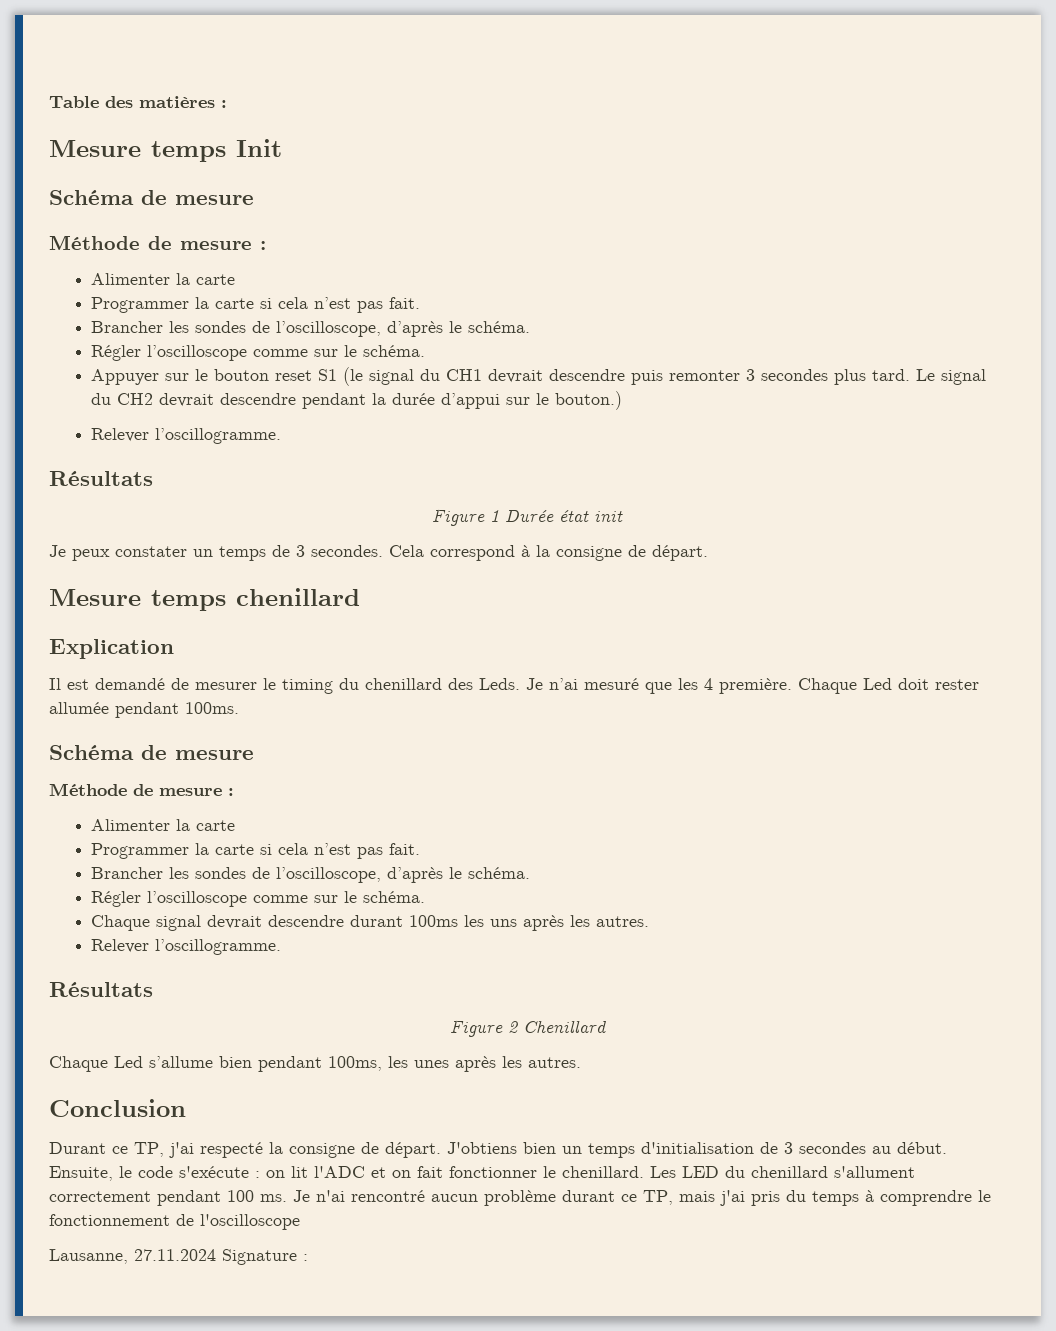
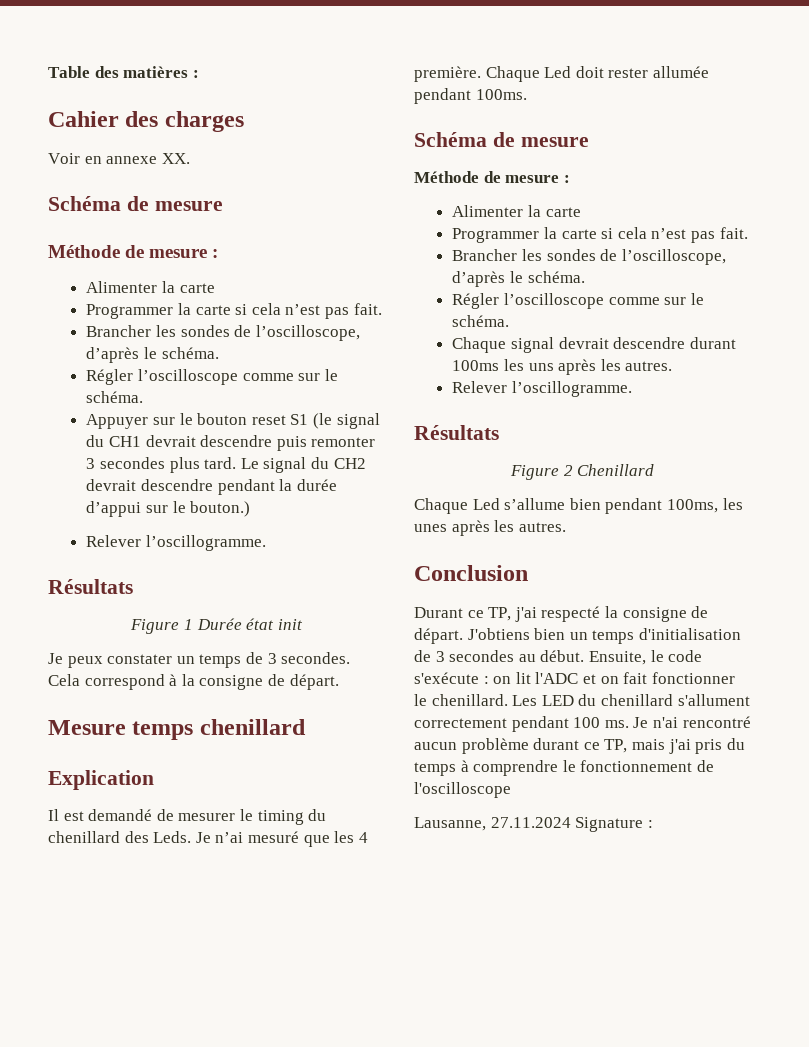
[49,139,282,162] Mesure temps Init -> [48,111,244,132] [48,153,190,164] Cahier des charges // Voir en annexe XX.

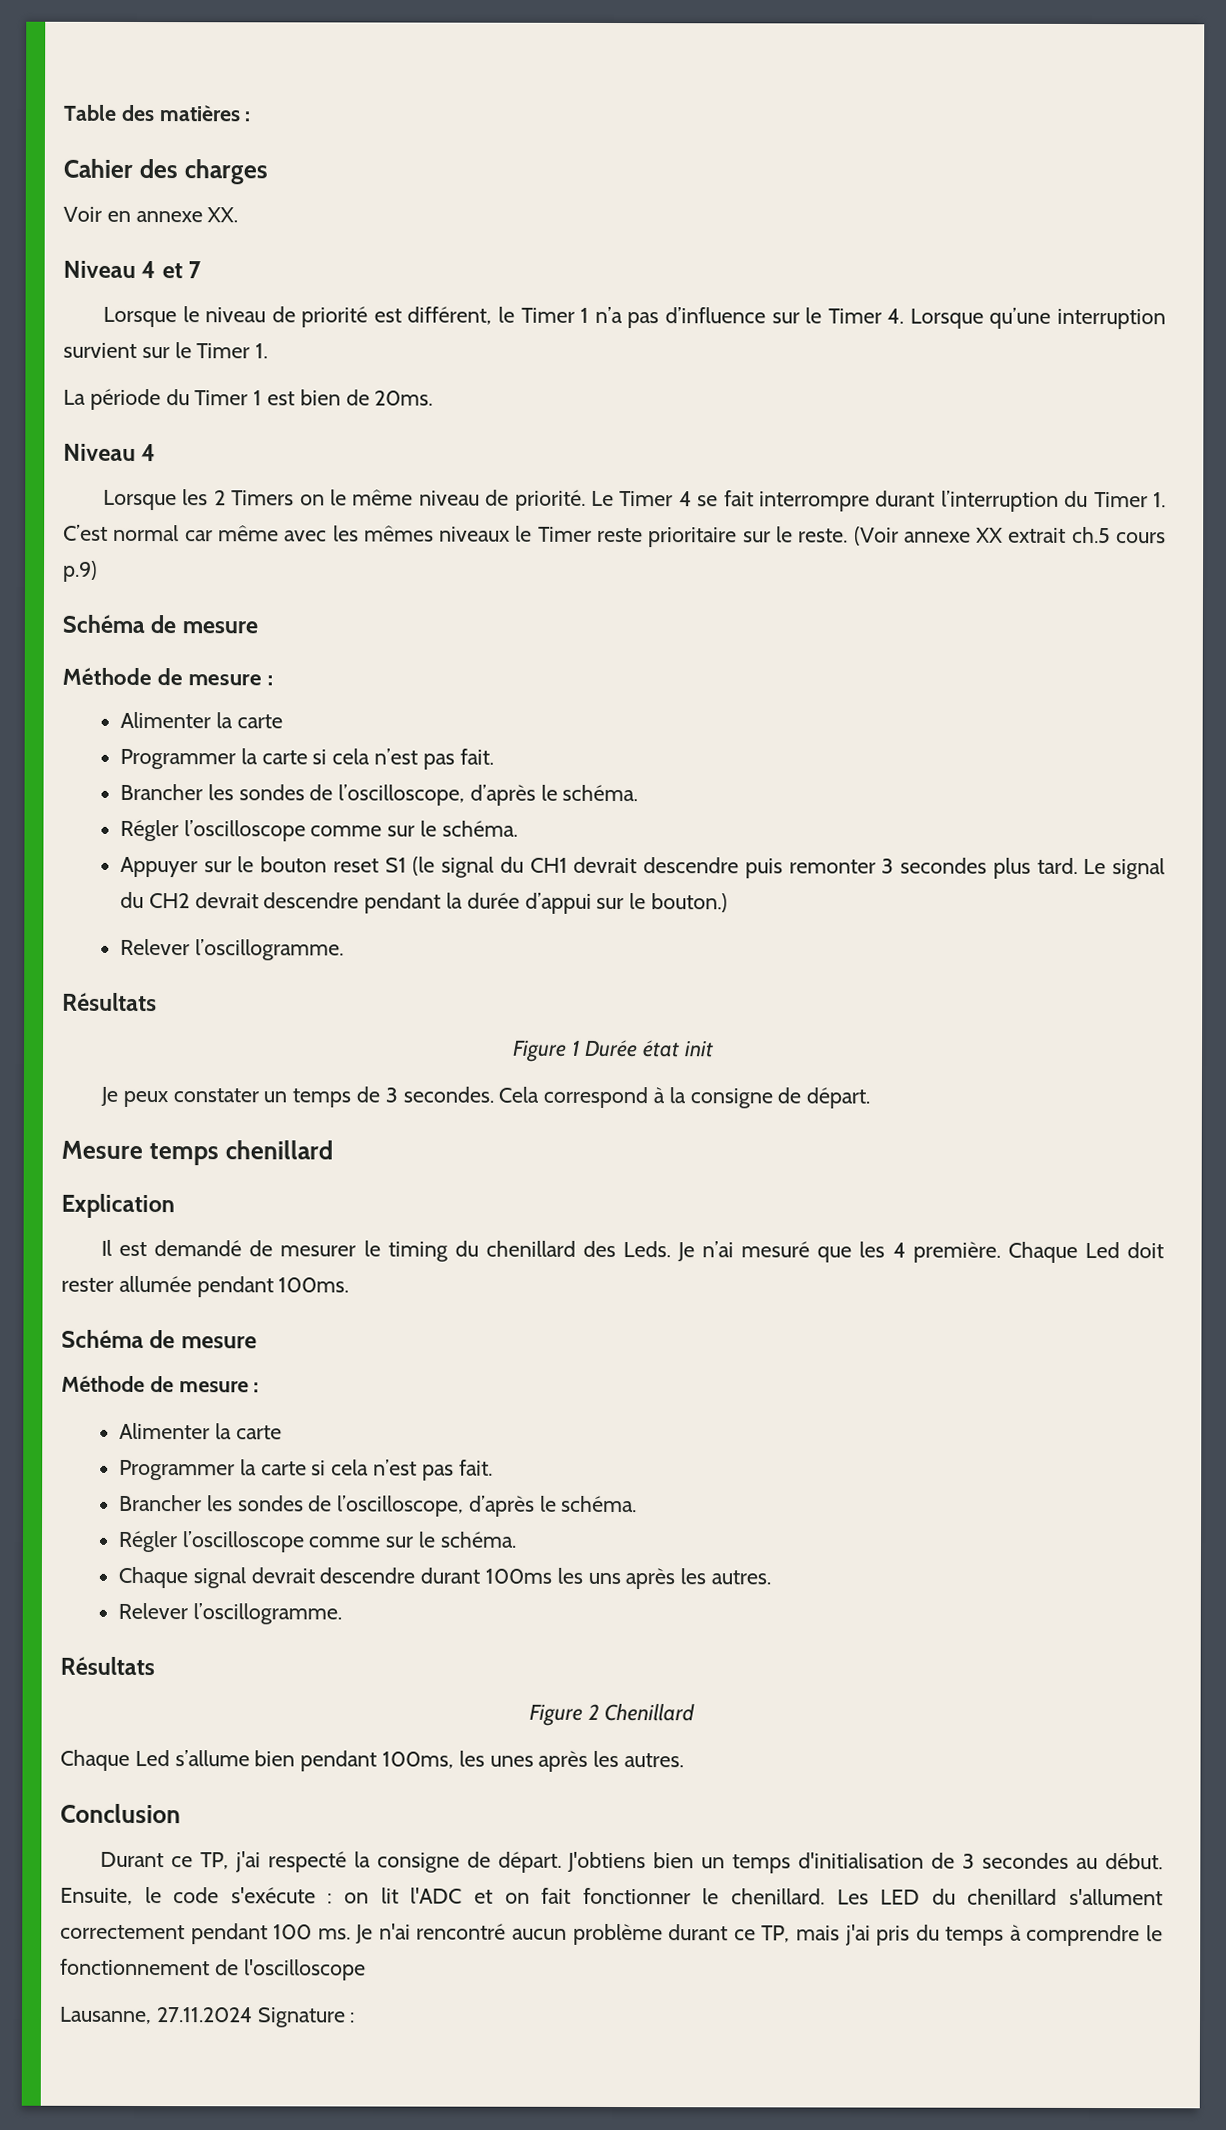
(190, 158) none -> [63,260,202,279] [102,306,1166,330] [63,342,269,359] [63,388,434,411] [63,443,157,462] [102,489,1166,512] [63,524,1166,548] [63,560,98,582] // Niveau 4 et 7 // Lorsque le niveau de priorité est différent, le Timer 1 n’a pas d’influence sur le Timer 4. Lorsque qu’une interruption survient sur le Timer 1. // La période du Timer 1 est bien de 20ms. // Niveau 4 // Lorsque les 2 Timers on le même niveau de priorité. Le Timer 4 se fait interrompre durant l’interruption du Timer 1. C’est normal car même avec les mêmes niveaux le Timer reste prioritaire sur le reste. (Voir annexe XX extrait ch.5 cours p.9)

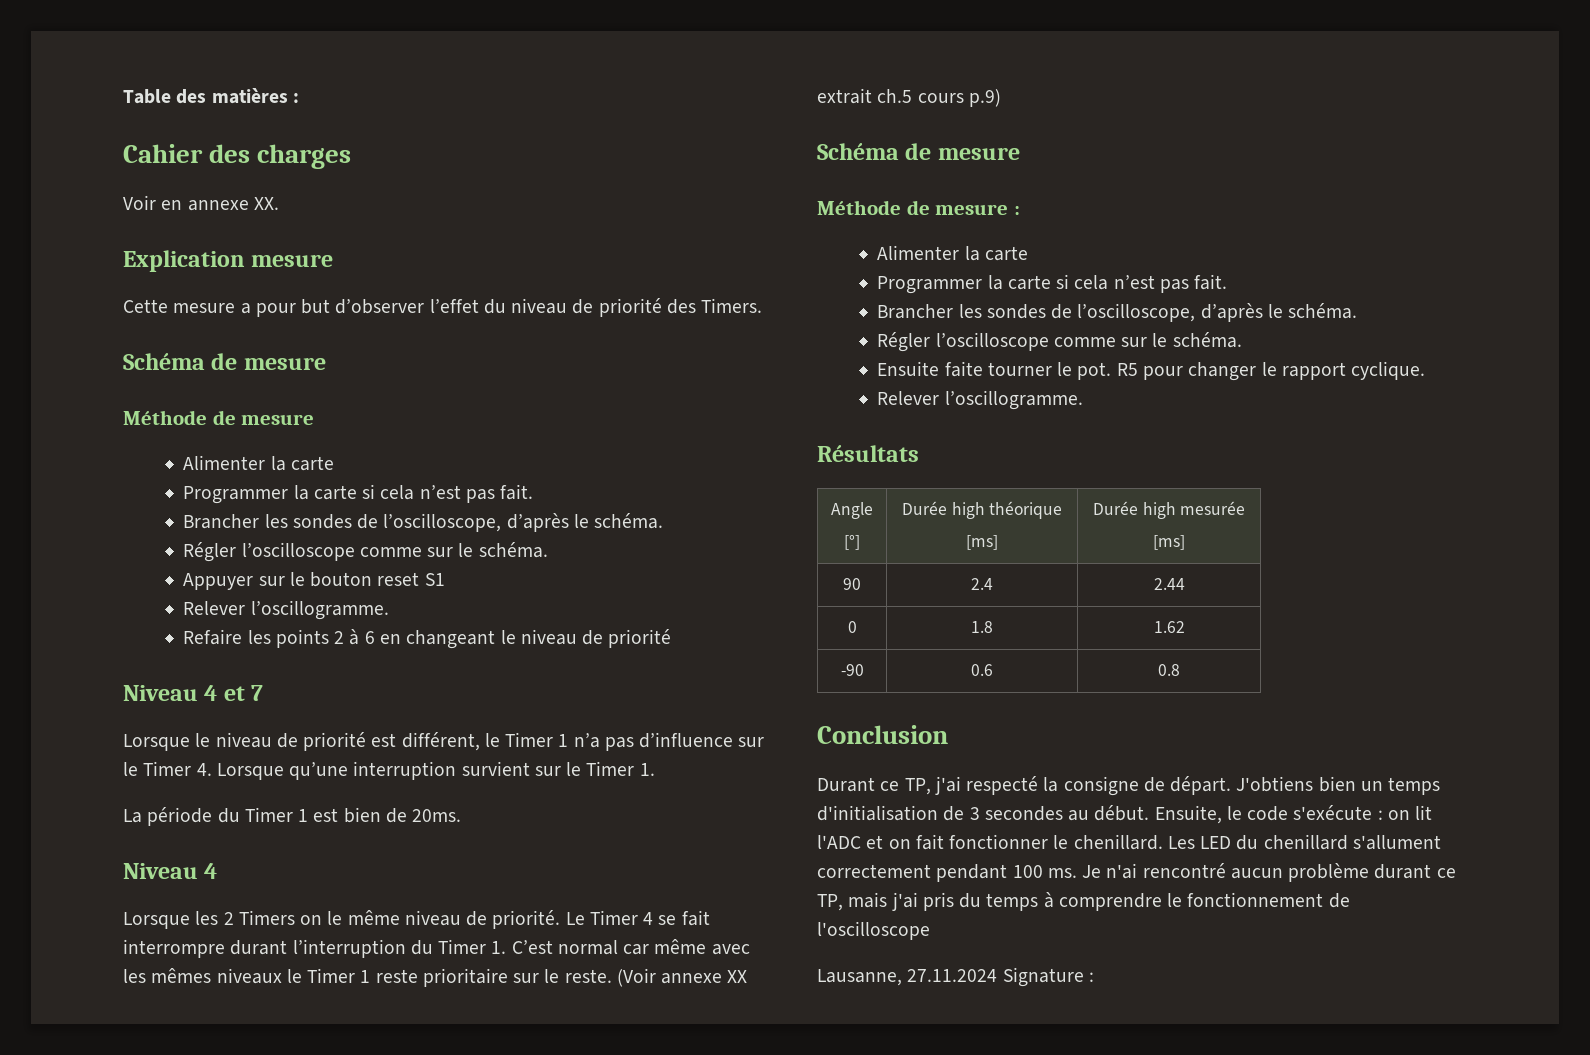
(239, 215) none -> [123,250,334,272] [123,298,763,317] [123,353,326,370] [123,410,315,425] [183,455,334,471] [183,484,534,504] [183,513,664,532] [183,542,548,562] [183,572,445,590] [183,600,389,620] [183,629,672,649] // Explication mesure // Cette mesure a pour but d’observer l’effet du niveau de priorité des Timers. // Schéma de mesure // Méthode de mesure // Alimenter la carte // Programmer la carte si cela n’est pas fait. // Brancher les sondes de l’oscilloscope, d’après le schéma. // Régler l’oscilloscope comme sur le schéma. // Appuyer sur le bouton reset S1 // Relever l’oscillogramme. // Refaire les points 2 à 6 en changeant le niveau de priorité
(592, 534) none -> [360,970,371,983] 1
[119,856,1166,880] [119,891,728,914] [119,938,344,961] [62,992,157,1012] [513,1039,714,1062] [99,1086,871,1109] [61,1140,333,1166] [61,1193,175,1219] [100,1239,1164,1263] [61,1275,350,1298] [61,1329,257,1349] [61,1375,260,1393] [118,1422,282,1440] [118,1459,493,1481] [118,1494,638,1517] [117,1530,517,1553] [117,1566,771,1590] [117,1602,342,1625] [60,1656,155,1676] [528,1702,696,1726] [60,1749,685,1772] Appuyer sur le bouton reset S1 (le signal du CH1 devrait descendre puis remonter 3 secondes plus tard. Le signal du CH2 devrait descendre pendant la durée d’appui sur le bouton.) // Relever l’oscillogramme. // Résultats // Figure 1 Durée état init // Je peux constater un temps de 3 secondes. Cela correspond à la consigne de départ. // Mesure temps chenillard // Explication // Il est demandé de mesurer le timing du chenillard des Leds. Je n’ai mesuré que les 4 première. Chaque Led doit rester allumée pendant 100ms. // Schéma de mesure // Méthode de mesure : // Alimenter la carte // Programmer la carte si cela n’est pas fait. // Brancher les sondes de l’oscilloscope, d’après le schéma. // Régler l’oscilloscope comme sur le schéma. // Chaque signal devrait descendre durant 100ms les uns après les autres. // Relever l’oscillogramme. // Résultats // Figure 2 Chenillard // Chaque Led s’allume bien pendant 100ms, les unes après les autres. -> [877,361,1426,381] [877,390,1083,410] [817,445,919,462] [831,502,873,519] [844,535,860,550] [901,501,1063,519] [966,535,998,550] [1092,501,1246,519] [1153,535,1185,550] [843,578,861,590] [971,578,993,590] [1153,578,1185,590] [847,621,857,633] [971,621,993,633] [1153,621,1185,633] [840,664,864,676] [971,664,993,676] [1158,664,1180,676] Ensuite faite tourner le pot. R5 pour changer le rapport cyclique. // Relever l’oscillogramme. // Résultats // Angle // [°] | Durée high théorique // [ms] | Durée high mesurée // [ms] // 90 | 2.4 | 2.44 // 0 | 1.8 | 1.62 // -90 | 0.6 | 0.8

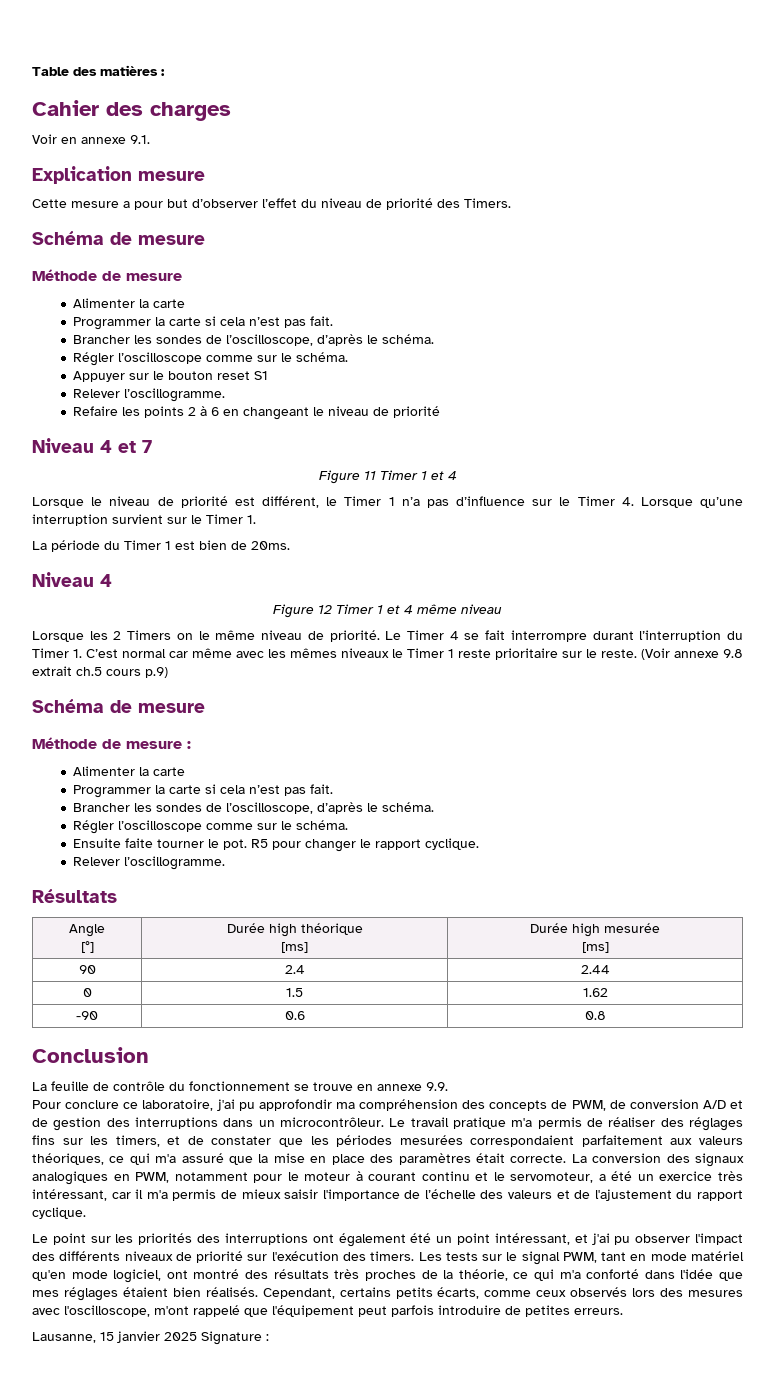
[253,197,279,210] XX. -> [130,135,150,144] 9.1.
(264, 693) none -> [318,470,457,484] // Figure 11 Timer 1 et 4
(218, 871) none -> [273,604,502,618] // Figure 12 Timer 1 et 4 même niveau
[727,970,748,983] XX -> [723,649,743,658] 9.8
[971,621,993,633] 1.8 -> [286,988,303,997] 1.5
[817,776,1441,796] [817,805,1433,824] [817,834,1441,850] [817,863,1456,882] [817,892,1350,911] [817,921,930,940] [817,969,998,986] Durant ce TP, j'ai respecté la consigne de départ. J'obtiens bien un temps d'initialisation de 3 secondes au début. Ensuite, le code s'exécute : on lit l'ADC et on fait fonctionner le chenillard. Les LED du chenillard s'allument correctement pendant 100 ms. Je n'ai rencontré aucun problème durant ce TP, mais j'ai pris du temps à comprendre le fonctionnement de l'oscilloscope // Lausanne, 27.11.2024 -> [32,1081,448,1091] [32,1099,743,1111] [32,1117,743,1131] [32,1135,743,1147] [32,1153,744,1167] [32,1171,743,1185] [32,1189,744,1201] [32,1207,86,1219] [32,1233,744,1247] [32,1251,745,1265] [32,1269,743,1283] [32,1287,744,1301] [32,1305,623,1317] [32,1331,197,1343] La feuille de contrôle du fonctionnement se trouve en annexe 9.9. // Pour conclure ce laboratoire, j'ai pu approfondir ma compréhension des concepts de PWM, de conversion A/D et de gestion des interruptions dans un microcontrôleur. Le travail pratique m'a permis de réaliser des réglages fins sur les timers, et de constater que les périodes mesurées correspondaient parfaitement aux valeurs théoriques, ce qui m'a assuré que la mise en place des paramètres était correcte. La conversion des signaux analogiques en PWM, notamment pour le moteur à courant continu et le servomoteur, a été un exercice très intéressant, car il m'a permis de mieux saisir l'importance de l’échelle des valeurs et de l'ajustement du rapport cyclique. // Le point sur les priorités des interruptions ont également été un point intéressant, et j'ai pu observer l'impact des différents niveaux de priorité sur l'exécution des timers. Les tests sur le signal PWM, tant en mode matériel qu'en mode logiciel, ont montré des résultats très proches de la théorie, ce qui m'a conforté dans l'idée que mes réglages étaient bien réalisés. Cependant, certains petits écarts, comme ceux observés lors des mesures avec l'oscilloscope, m'ont rappelé que l'équipement peut parfois introduire de petites erreurs. // Lausanne, 15 janvier 2025

